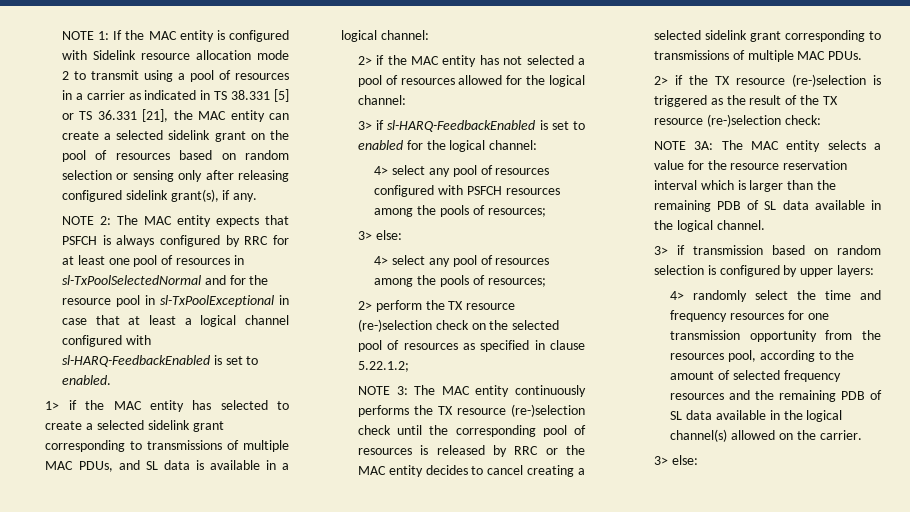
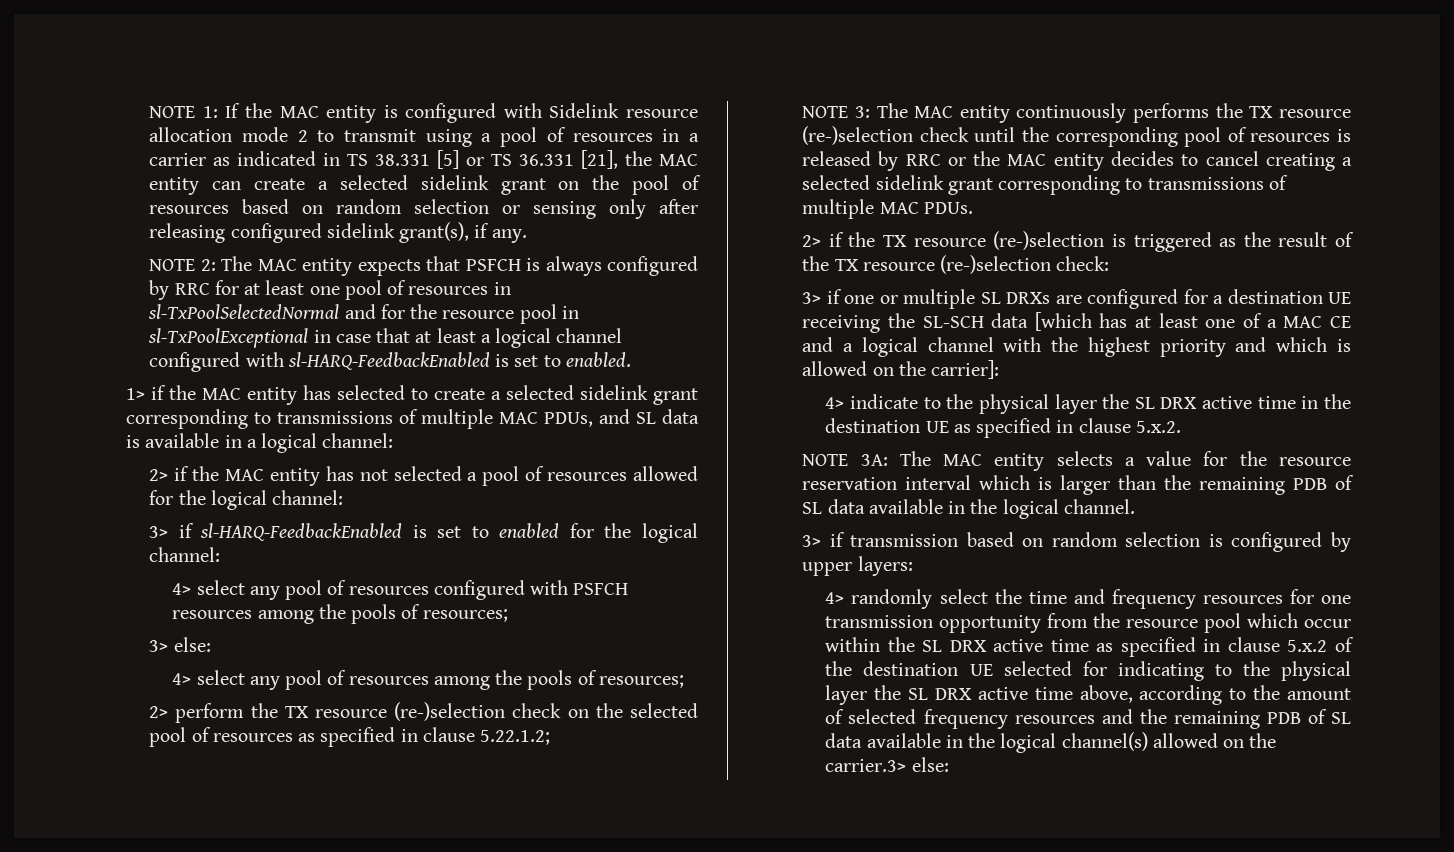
(821, 120) none -> [802,289,1351,309] [802,312,1351,333] [802,337,1351,357] [802,360,1000,379] [825,394,1351,414] [825,418,1181,438] // 3> if one or multiple SL DRXs are configured for a destination UE receiving the SL-SCH data [which has at least one of a MAC CE and a logical channel with the highest priority and which is allowed on the carrier]: // 4> indicate to the physical layer the SL DRX active time in the destination UE as specified in clause 5.x.2.
[670,350,757,362] resources pool, -> [1126,613,1351,633] [825,637,1354,657] [825,661,1351,681] [825,685,1133,705] resource pool which occur within the SL DRX active time as specified in clause 5.x.2 of the destination UE selected for indicating to the physical layer the SL DRX active time above,
[819,430,862,440] [653,456,668,465] carrier. // 3> -> [825,759,907,772] carrier.3>

